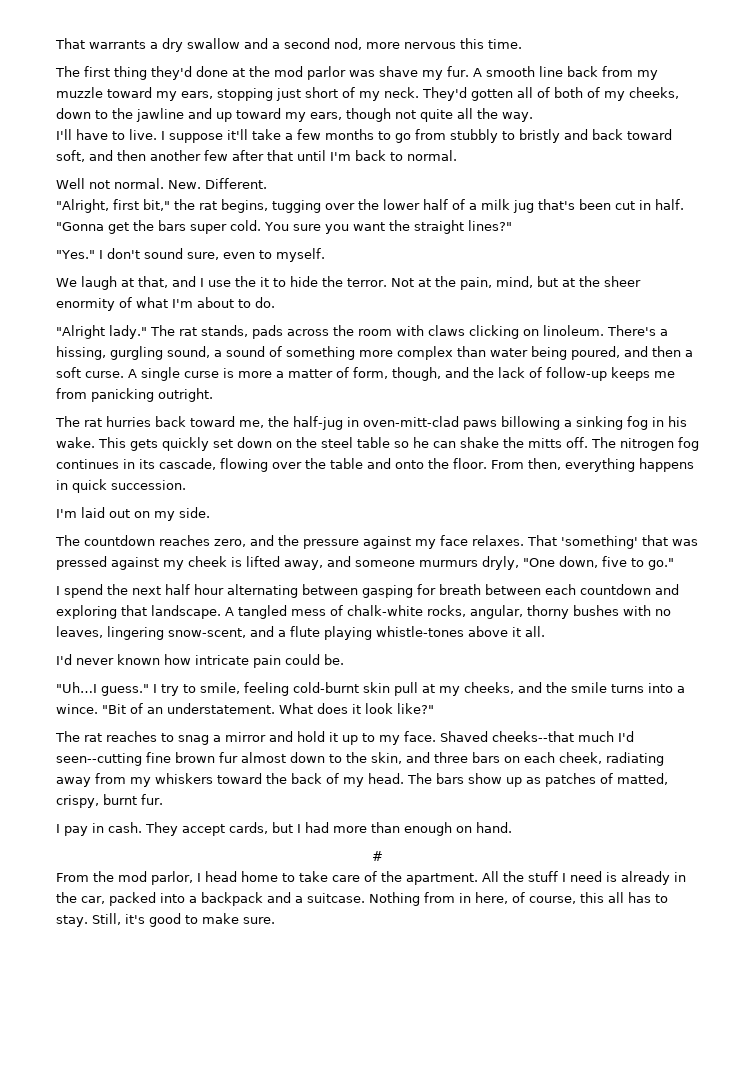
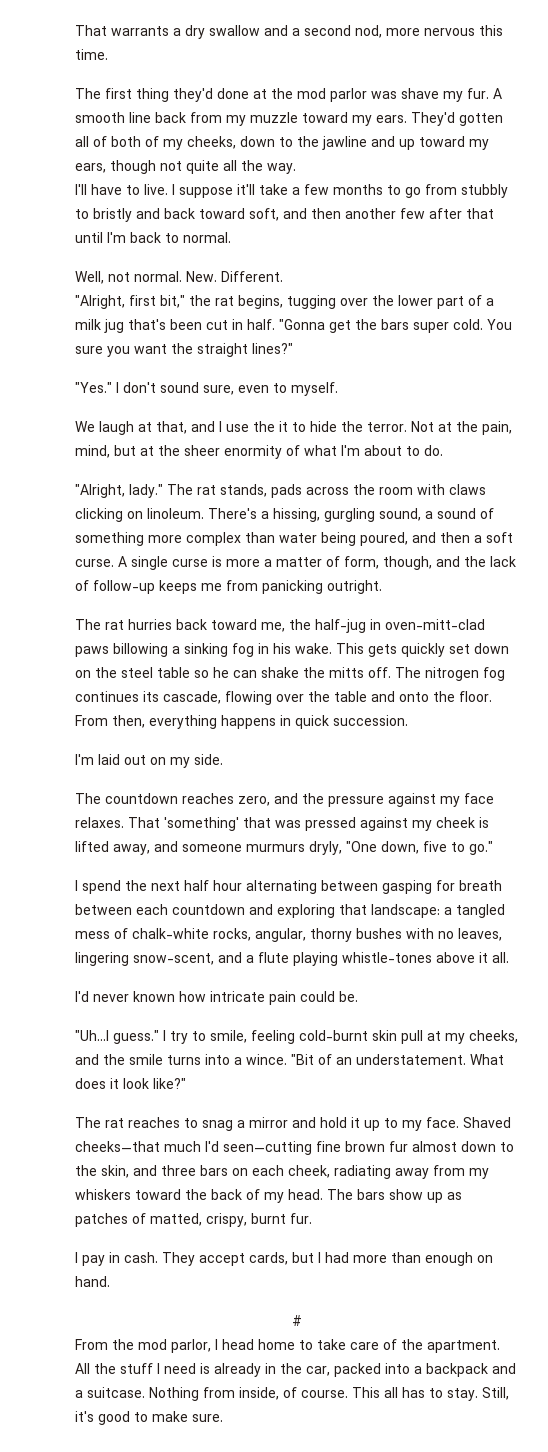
[181,87,419,101] ears, stopping just short of my neck. -> [376,115,407,123] ears.
[56,178,85,189] Well -> [75,271,104,284] Well,
[423,199,448,210] half -> [437,296,464,309] part
[56,325,105,339] "Alright -> [75,484,125,498] "Alright,
[123,459,135,469] in -> (139, 696) none
[151,605,234,619] landscape. A -> [371,904,452,918] landscape: a
[492,731,574,742] cheeks--that -> [75,1141,160,1152] cheeks—that
[56,753,142,766] seen--cutting -> [223,1141,312,1155] seen—cutting
[459,892,604,904] in here, of course, this -> [239,1387,380,1400] inside, of course. This

